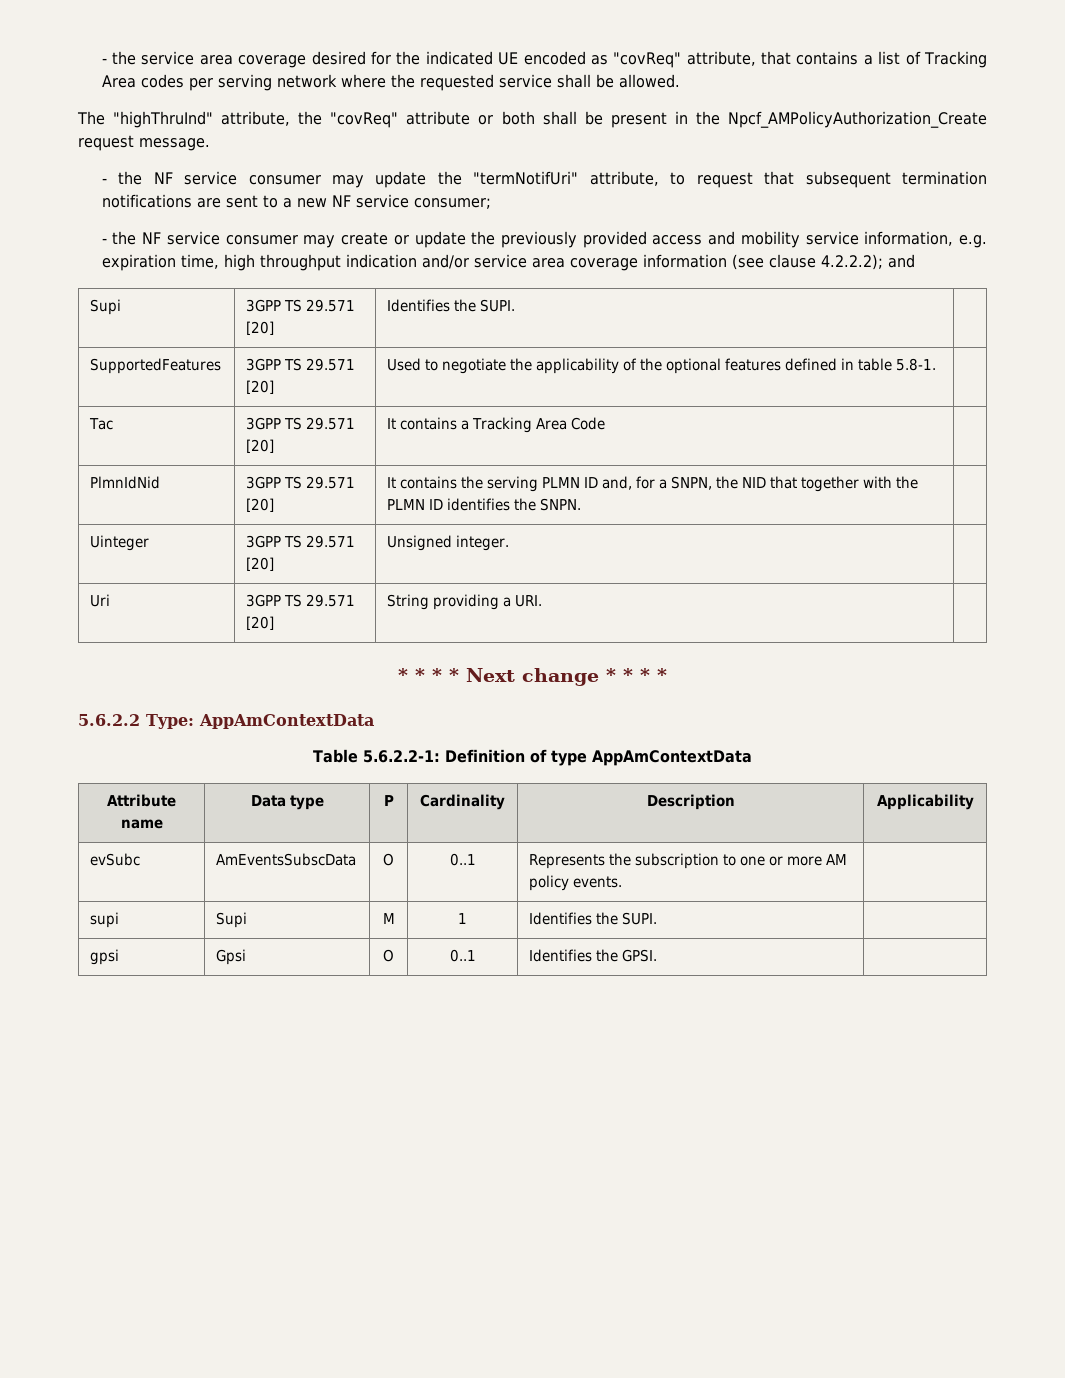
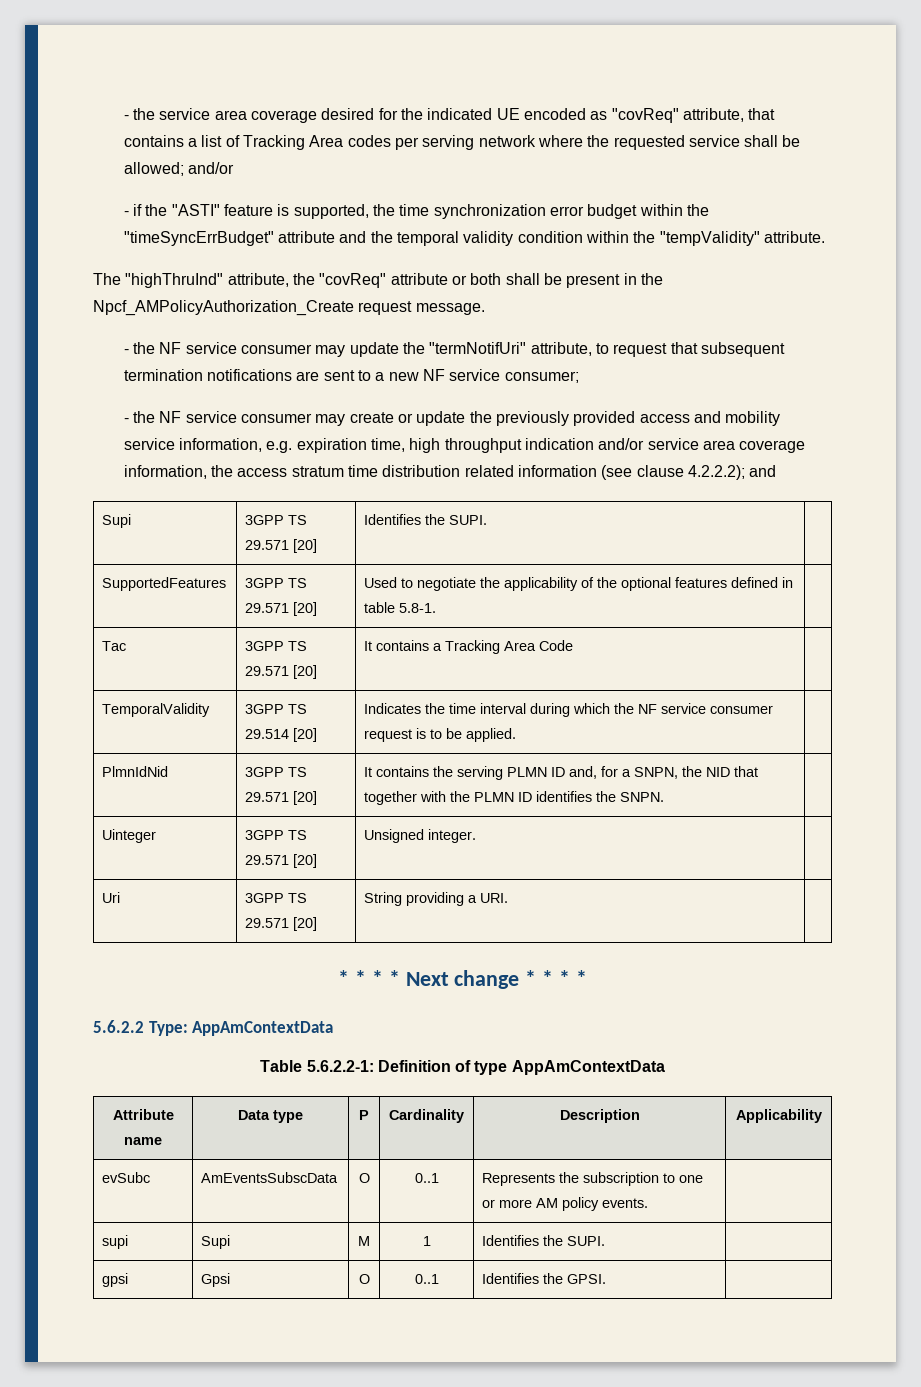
[618,74,680,88] allowed. -> [123,162,234,176] [123,204,709,219] [123,231,825,246] allowed; and/or // - if the "ASTI" feature is supported, the time synchronization error budget within the "timeSyncErrBudget" attribute and the temporal validity condition within the "tempValidity" attribute.
(638, 264) none -> [123,465,514,479] information, the access stratum time distribution related
(606, 423) none -> [102,703,211,717] [245,704,308,714] [245,728,318,742] [364,703,774,717] [364,728,517,742] // TemporalValidity | 3GPP TS 29.514 [20] | Indicates the time interval during which the NF service consumer request is to be applied. |

